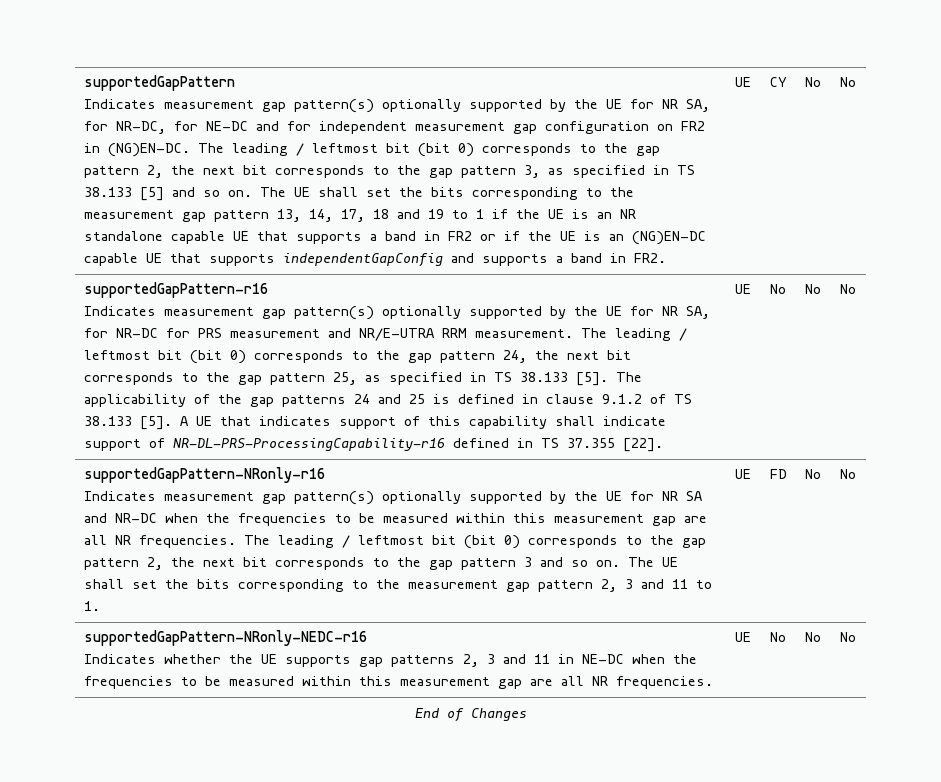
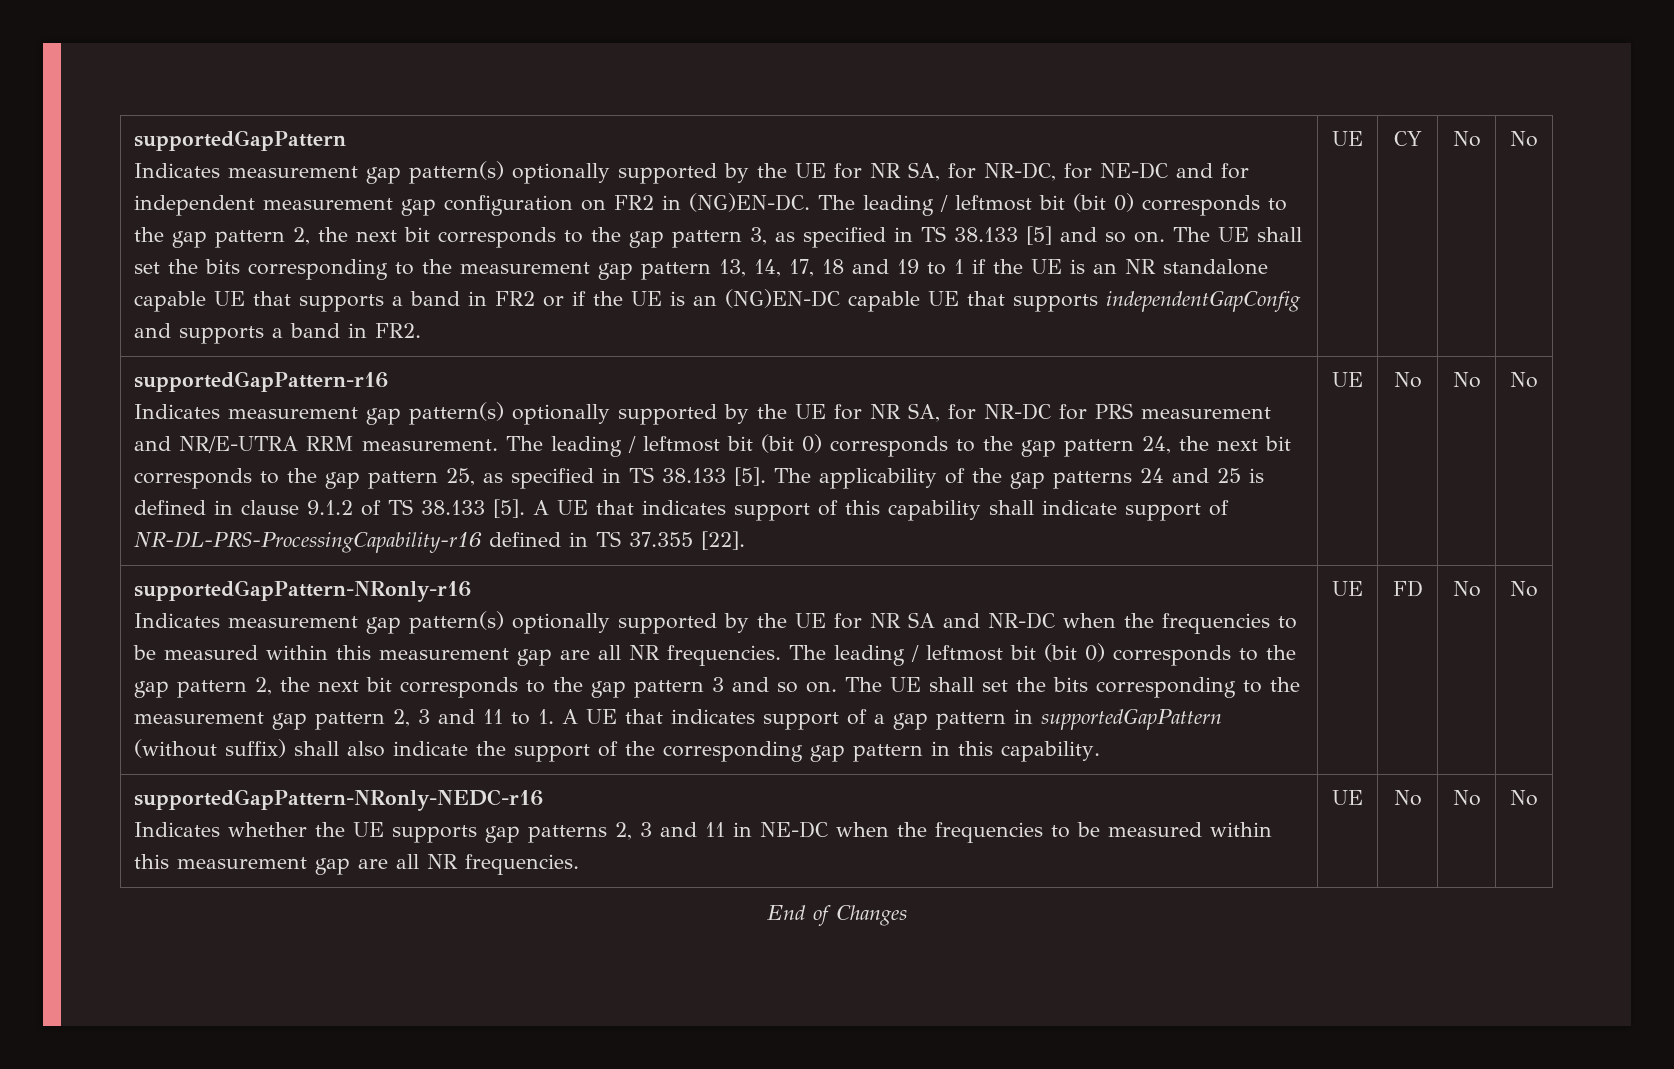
(100, 606) none -> [562,708,1223,730] [134,739,1101,762] A UE that indicates support of a gap pattern in supportedGapPattern (without suffix) shall also indicate the support of the corresponding gap pattern in this capability.

